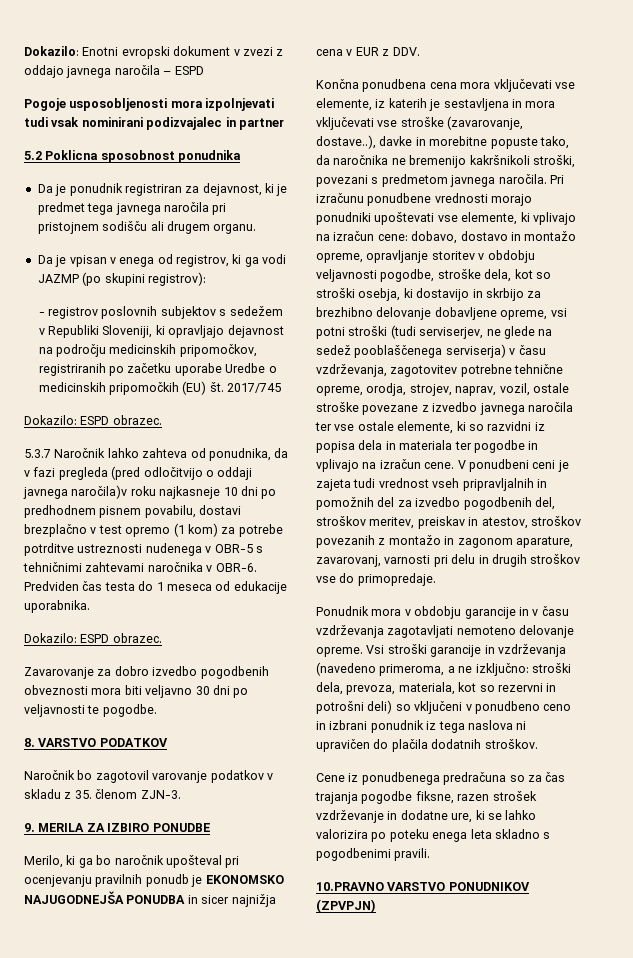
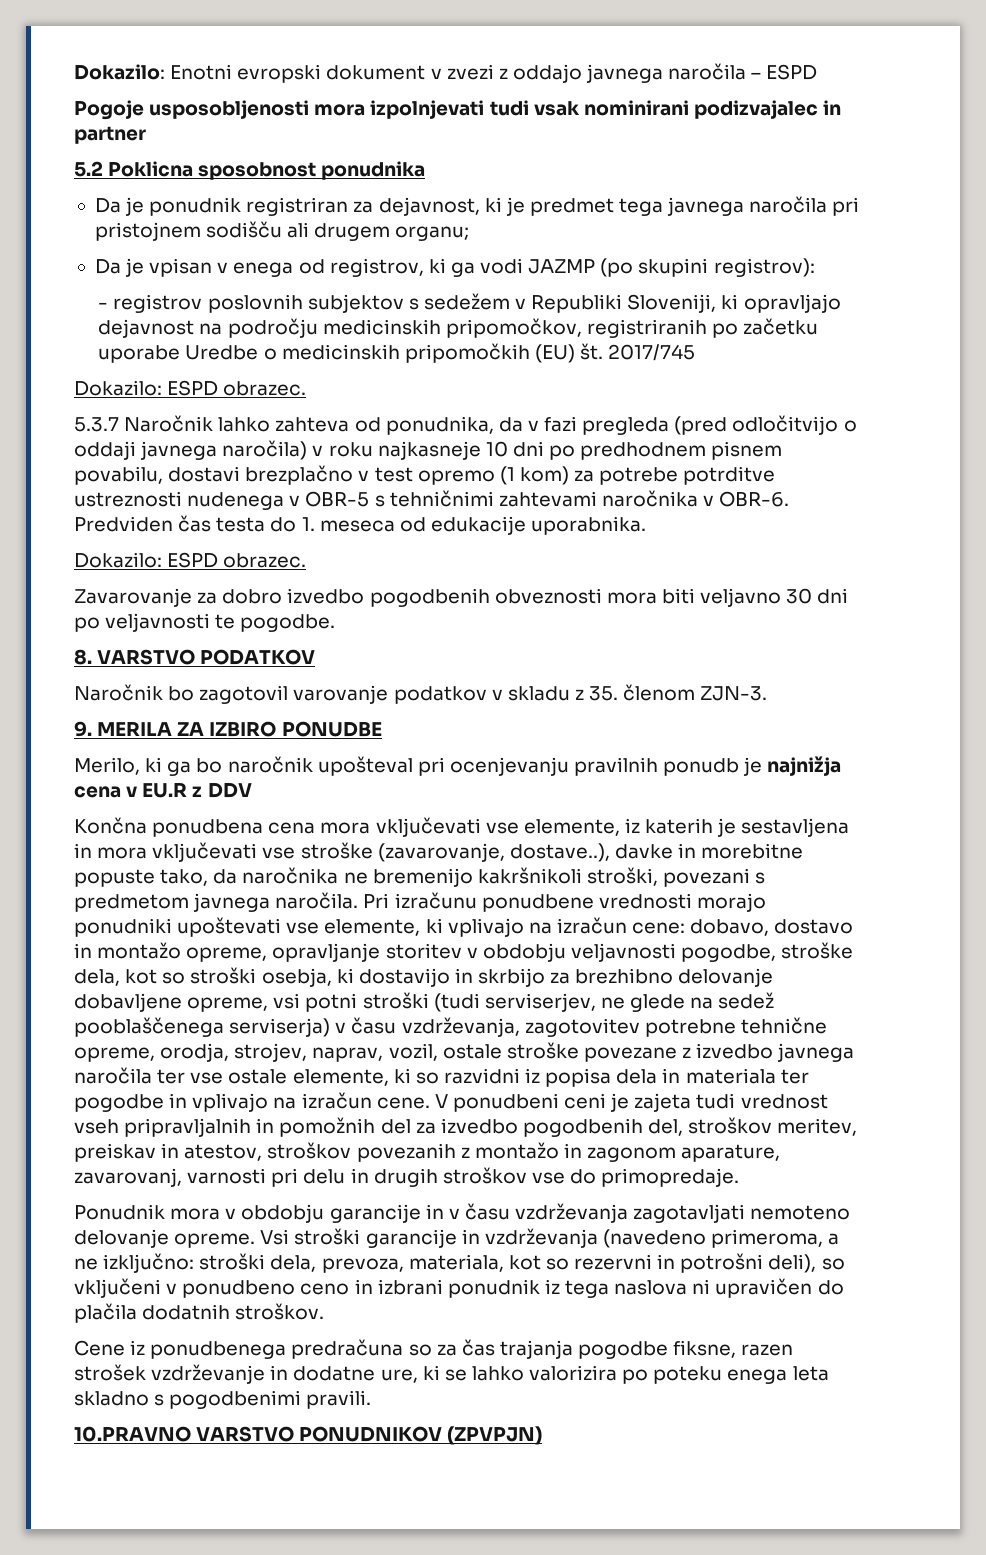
[213,224,257,234] organu. -> [395,226,470,241] organu;
[71,485,128,499] naročila)v -> [222,440,324,460] naročila) v
[156,582,164,591] 1 -> [301,517,315,531] 1.
[205,875,284,884] [24,891,276,907] [316,47,420,56] EKONOMSKO NAJUGODNEJŠA PONUDBA in sicer najnižja cena v EUR z DDV. -> [767,756,842,776] [74,783,252,798] najnižja cena v EU.R z DDV
[367,700,393,714] deli) -> [768,1254,817,1273] deli),

